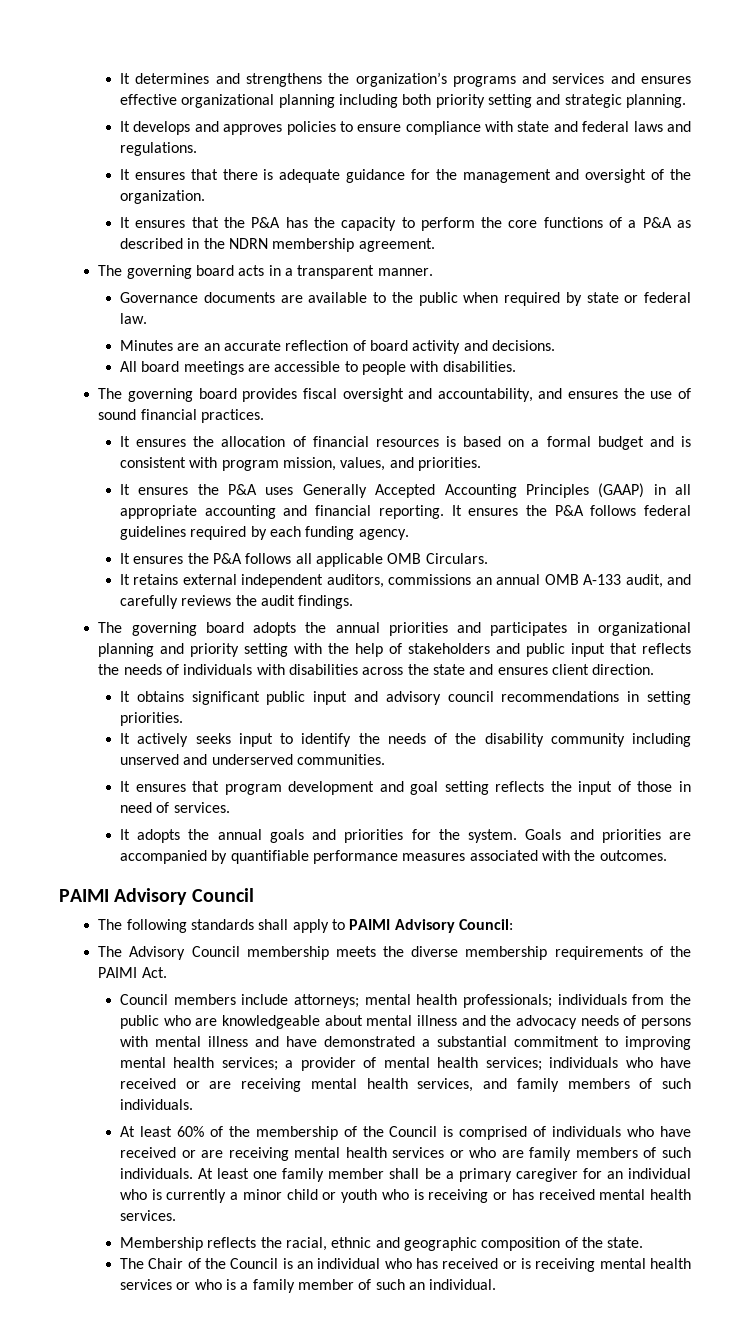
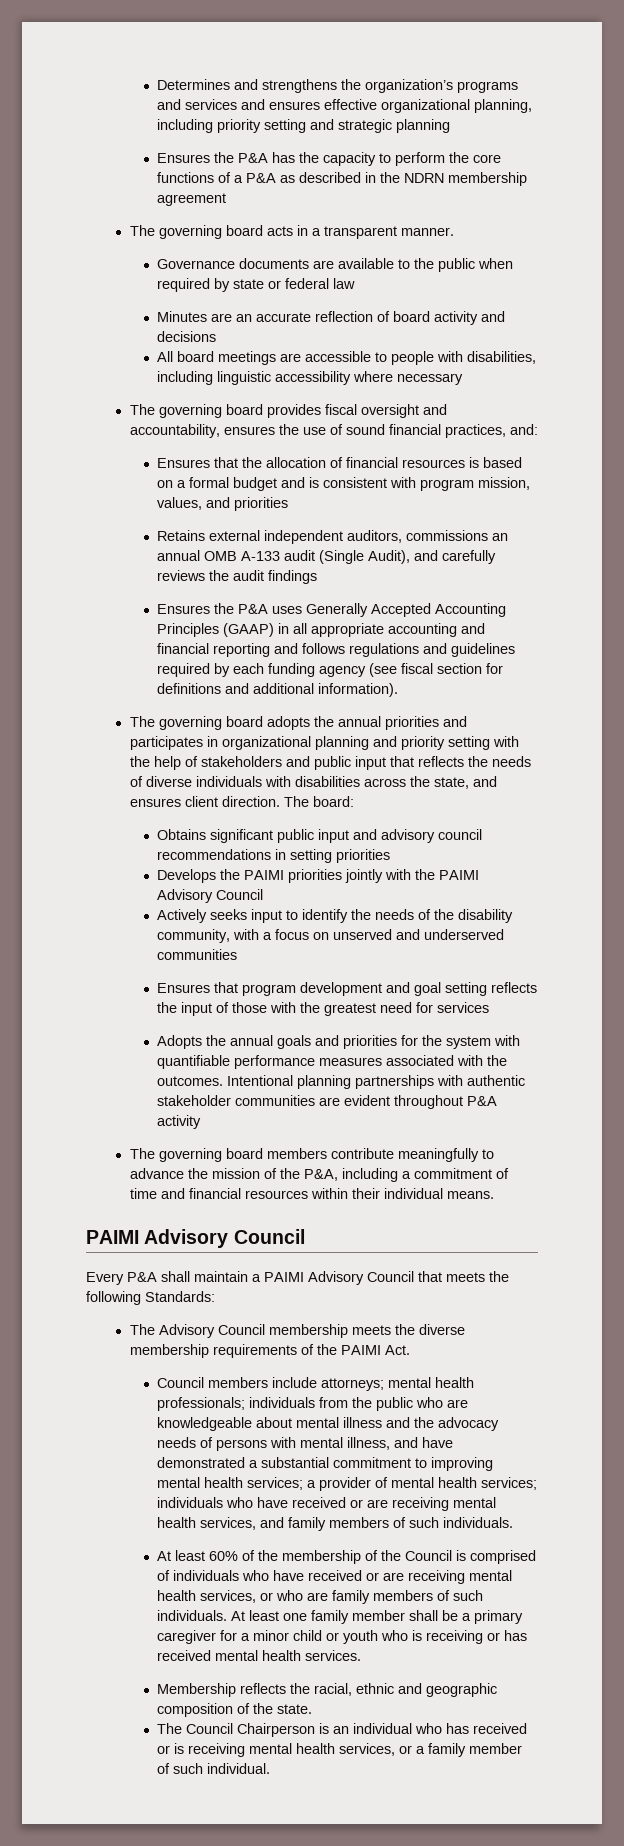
[120,73,210,84] It determines -> [157,79,231,90] Determines
[278,94,432,108] planning including both -> [474,99,533,113] [157,119,214,133] planning, including
[625,94,686,108] [120,121,691,135] [120,142,198,156] [120,169,691,183] [120,190,206,204] [120,217,219,228] planning. // It develops and approves policies to ensure compliance with state and federal laws and regulations. // It ensures that there is adequate guidance for the management and oversight of the organization. // It ensures that -> [396,119,451,133] [157,153,211,163] planning // Ensures
[358,238,435,252] agreement. -> [157,193,227,206] agreement
[120,313,148,324] law. -> [333,278,356,289] law
[491,340,555,351] decisions. -> [157,331,217,342] decisions
[442,361,516,372] disabilities. -> [467,351,537,364] [157,371,464,385] disabilities, including linguistic accessibility where necessary
[538,388,563,399] and -> (220, 431) none
[200,409,264,423] [120,436,187,447] practices. // It ensures -> [444,424,538,438] [157,457,239,468] practices, and: // Ensures that
[417,457,481,471] [120,484,189,495] priorities. // It ensures -> [234,497,289,511] [157,530,509,544] [157,550,497,564] [157,570,318,584] [157,604,211,614] priorities // Retains external independent auditors, commissions an annual OMB A-133 audit (Single Audit), and carefully reviews the audit findings // Ensures
[378,505,691,519] reporting. It ensures the P&A follows federal -> [213,643,448,657] reporting and follows regulations and
[358,529,409,540] [120,553,488,567] [120,574,691,588] [120,595,354,609] agency. // It ensures the P&A follows all applicable OMB Circulars. // It retains external independent auditors, commissions an annual OMB A-133 audit, and carefully reviews the audit findings. -> [319,663,504,677] [157,683,399,697] agency (see fiscal section for definitions and additional information).
(179, 669) none -> [145,776,192,787] diverse
[432,664,465,675] state -> [433,777,469,789] state,
[120,691,184,702] // It obtains -> [283,796,354,807] [157,829,207,840] The board: // Obtains
[120,712,184,726] [120,733,189,747] priorities. // It actively -> [336,849,391,863] [157,869,480,883] [157,889,264,903] [157,909,208,923] priorities // Develops the PAIMI priorities jointly with the PAIMI Advisory Council // Actively
[550,733,692,747] [120,754,385,765] [120,781,186,792] community including unserved and underserved communities. // It ensures -> [157,929,505,943] [157,949,238,960] [157,983,211,993] community, with a focus on unserved and underserved communities // Ensures
[679,781,692,792] [120,802,230,813] [120,829,181,843] in need of services. // It adopts -> [270,1002,490,1016] [157,1035,203,1049] with the greatest need for services // Adopts
[468,829,692,843] [120,850,228,864] system. Goals and priorities are accompanied by -> [446,1035,521,1049] system with
[59,888,254,905] [98,919,513,933] // PAIMI Advisory Council // The following standards shall apply to PAIMI Advisory Council: -> [227,1075,526,1089] [157,1095,498,1109] [157,1115,202,1129] [129,1148,494,1162] [129,1168,509,1182] [129,1188,494,1199] [86,1229,305,1248] [86,1271,509,1285] [86,1291,215,1305] Intentional planning partnerships with authentic stakeholder communities are evident throughout P&A activity // The governing board members contribute meaningfully to advance the mission of the P&A, including a commitment of time and financial resources within their individual means. // PAIMI Advisory Council // Every P&A shall maintain a PAIMI Advisory Council that meets the following Standards:
[208,1036,249,1047] illness -> [347,1437,391,1450] illness,
[392,1147,445,1158] services -> [200,1590,257,1603] services,
[606,1168,692,1179] [120,1189,227,1203] an individual who is currently -> (238, 1635) none
[148,1258,279,1269] Chair of the Council -> [186,1723,316,1737] Council Chairperson
[120,1279,236,1290] services or who is -> [339,1743,413,1756] services, or
[408,1282,425,1290] an -> (204, 1768) none

